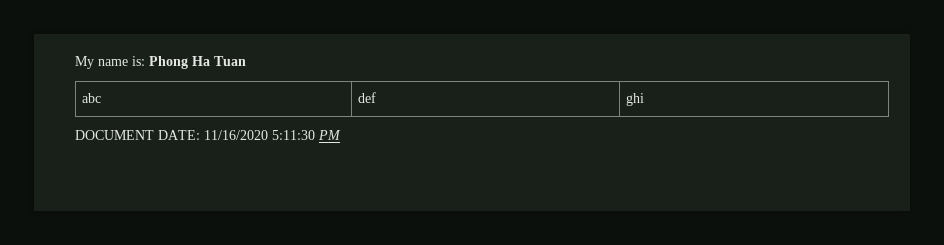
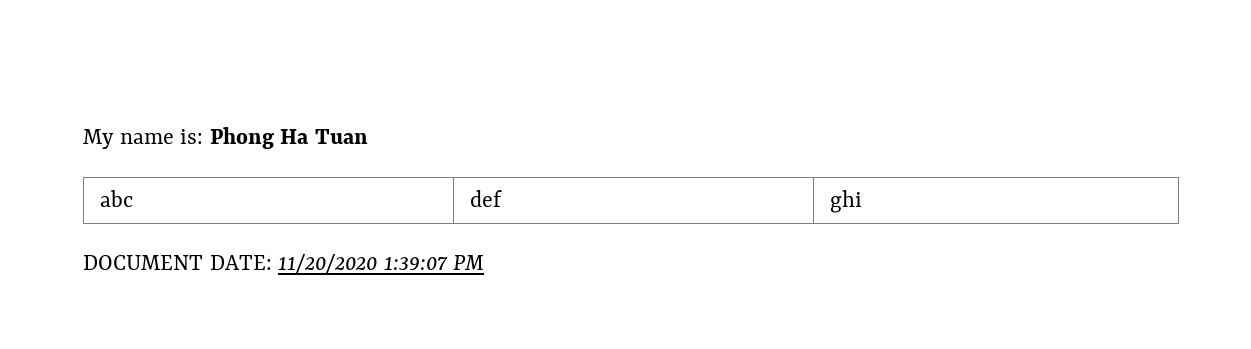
[204,130,315,140] 11/16/2020 5:11:30 -> [278,254,448,273] 11/20/2020 1:39:07

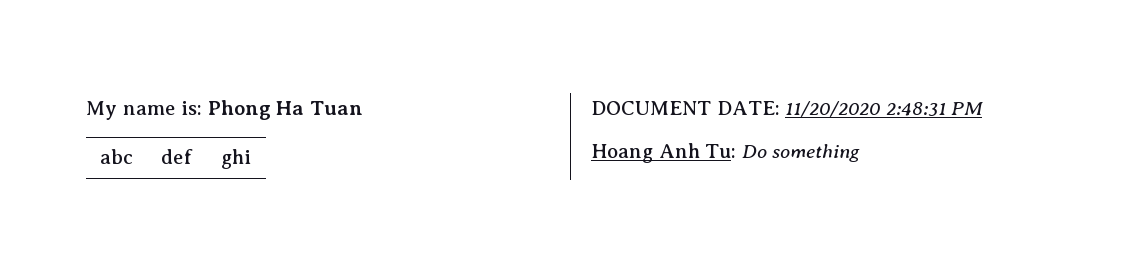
[383,256,448,270] 1:39:07 -> [885,102,946,116] 2:48:31
(485, 262) none -> [591,143,861,163] // Hoang Anh Tu: Do something

